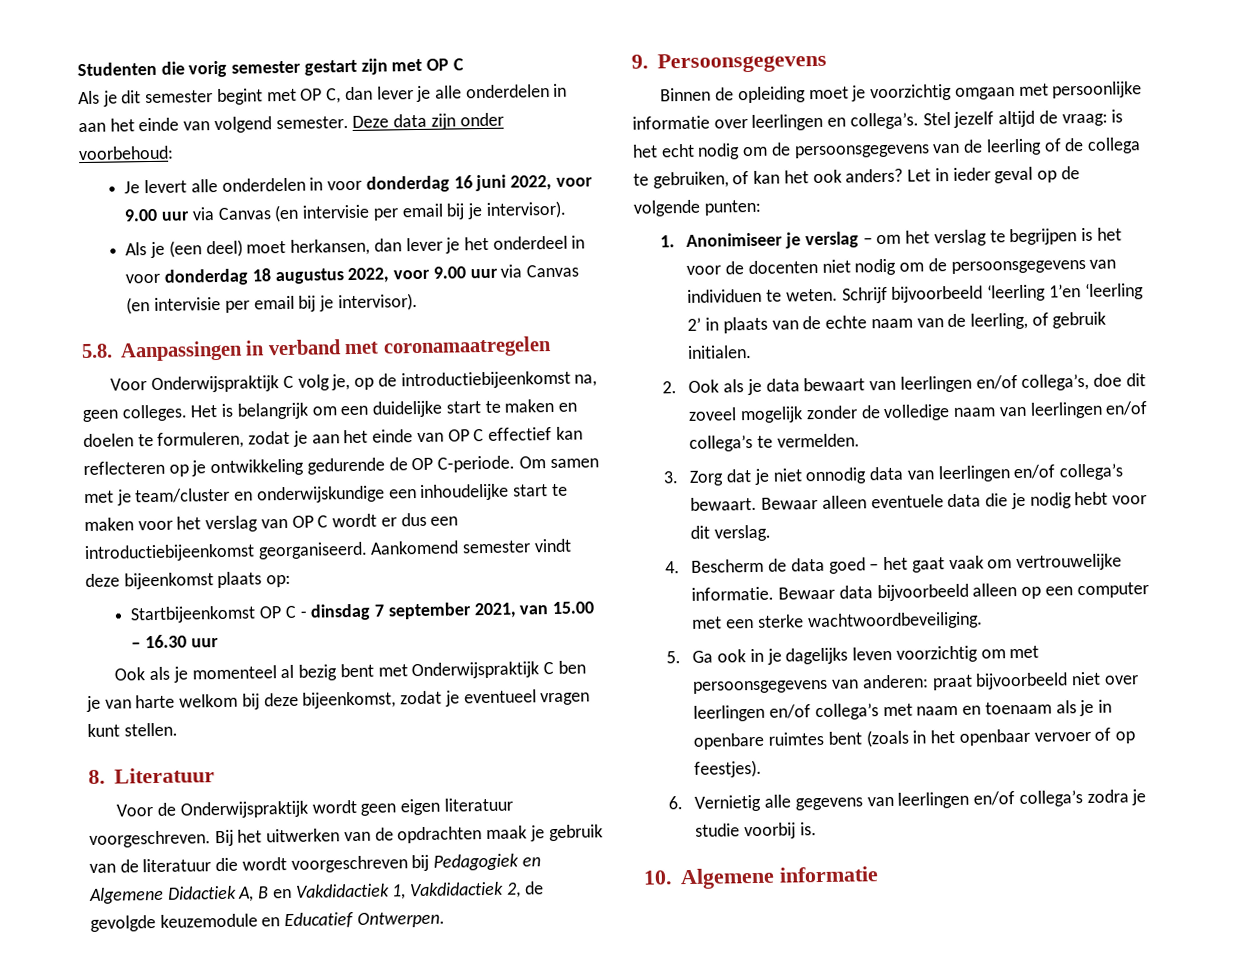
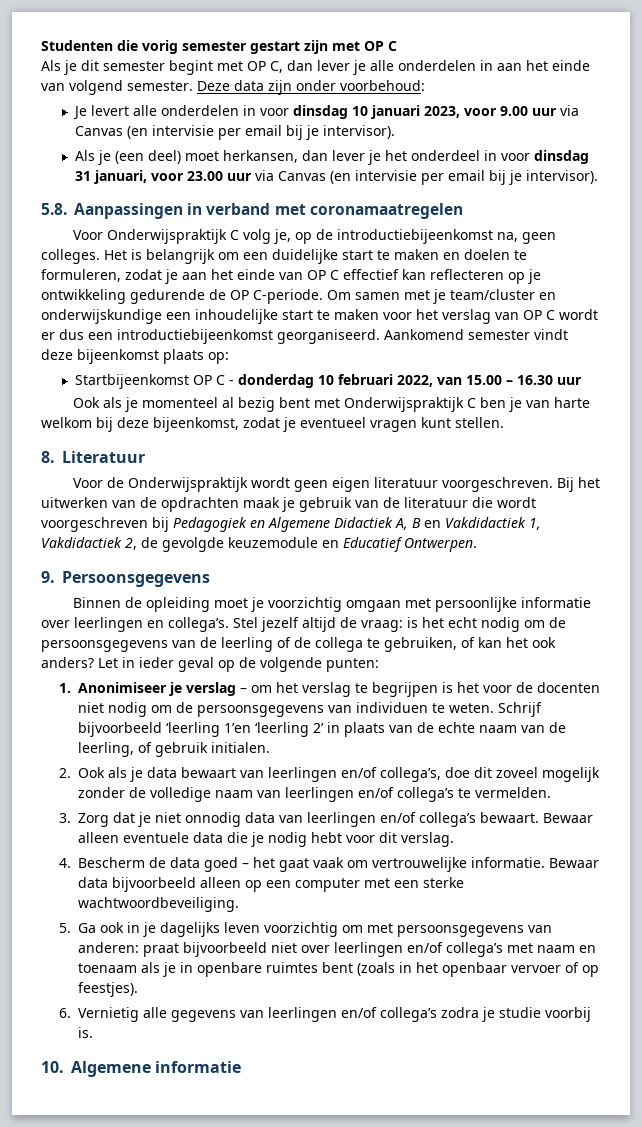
[365,174,552,193] donderdag 16 juni 2022, -> [292,105,460,119] dinsdag 10 januari 2023,
[164,266,466,286] donderdag 18 augustus 2022, voor 9.00 -> [533,150,589,164] [74,170,223,184] dinsdag 31 januari, voor 23.00
[310,602,517,621] dinsdag 7 september 2021, -> [237,374,433,388] donderdag 10 februari 2022,

